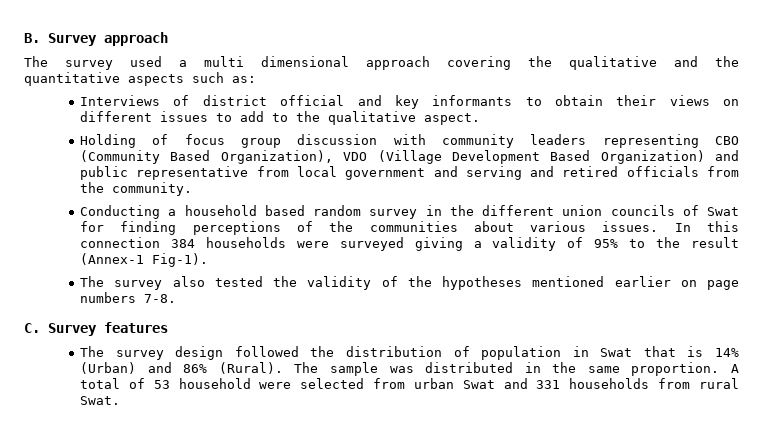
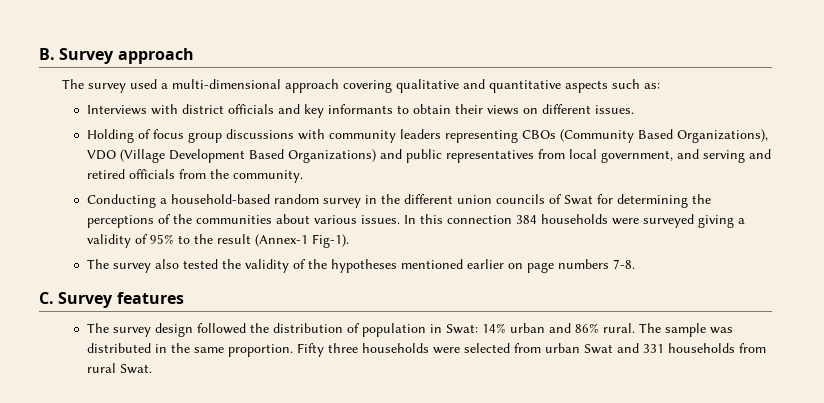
[204,56,349,67] multi dimensional -> [172,79,282,89] multi-dimensional
[528,56,552,67] the -> (393, 86) none
[715,56,739,67] the -> (486, 84) none
[173,95,345,106] of district official -> [150,104,274,115] with district officials
[160,111,481,125] issues to add to the qualitative aspect. -> [594,105,634,114] issues.
[297,134,378,145] discussion -> [225,129,294,139] discussions
[714,136,739,145] CBO -> [521,130,556,139] CBOs
[220,150,333,164] Organization), -> [676,129,768,143] Organizations),
[600,150,705,164] Organization) -> [287,149,376,163] Organizations)
[136,166,249,180] representative -> [445,150,534,163] representatives
[345,168,426,180] government -> [600,150,673,163] government,
[184,205,305,216] household based -> [170,194,270,204] household-based
[120,221,177,235] finding -> [616,194,711,208] determining the
[600,346,740,357] [80,362,137,374] Swat that is 14% (Urban) -> [445,323,545,334] Swat: 14% urban
[218,362,283,374] (Rural). -> [602,323,635,333] rural.
[731,364,740,373] [80,378,251,389] A total of 53 household -> [296,343,429,357] Fifty three households

